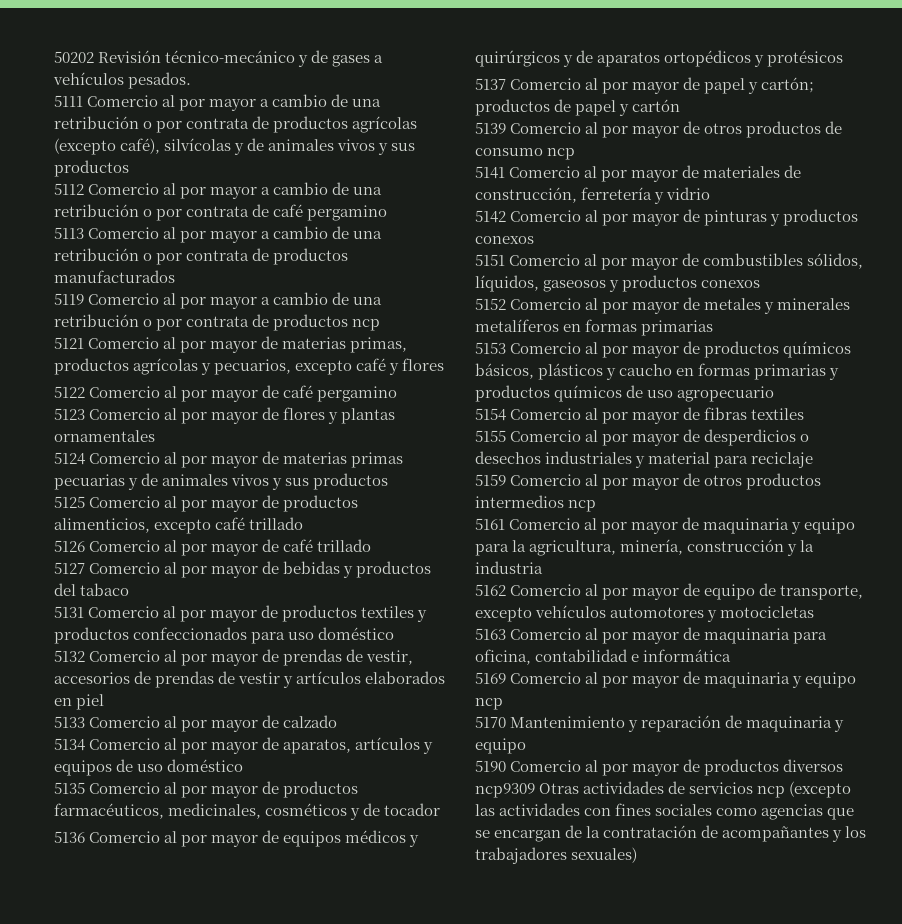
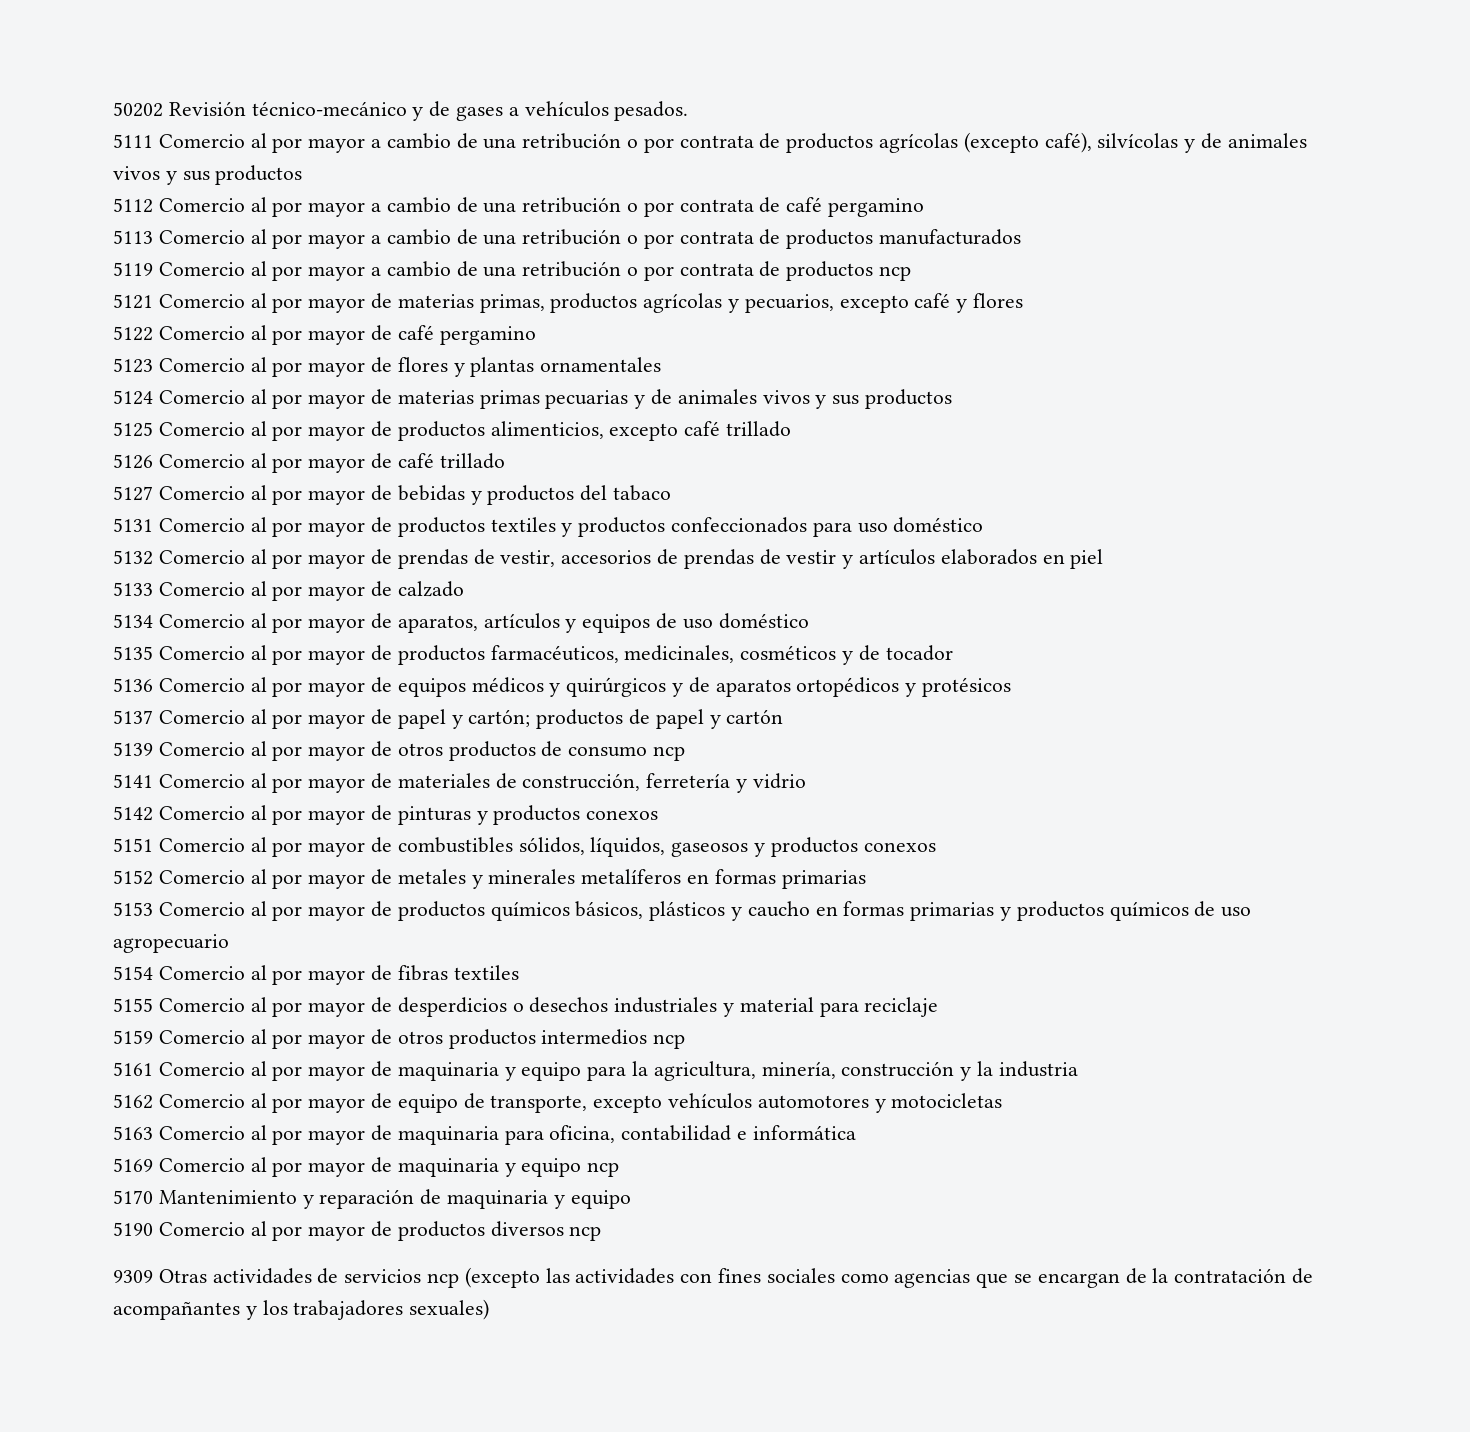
[475,783,535,798] ncp9309 -> [569,1226,602,1241] [113,1270,153,1283] ncp // 9309

